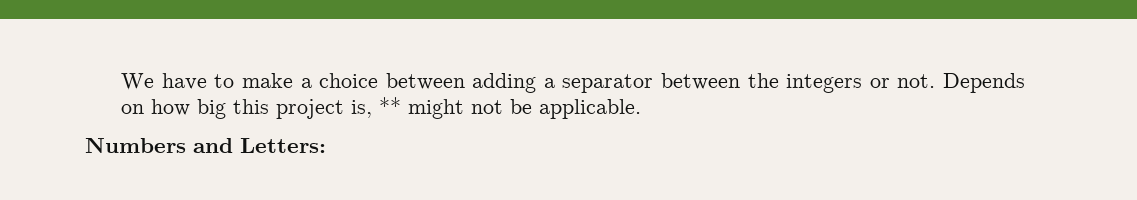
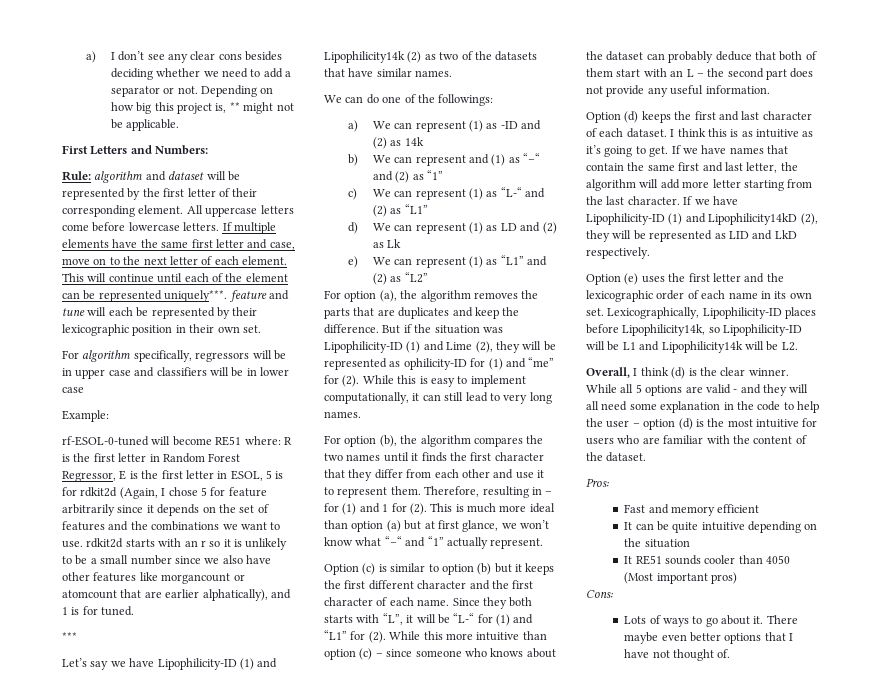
[121,73,863,93] We have to make a choice between adding a separator between the integers -> [86,51,283,63] [110,68,292,80] [110,86,160,97] a) I don’t see any clear cons besides deciding whether we need to add a separator
[943,73,1026,93] Depends -> [201,85,258,97] Depending
[85,138,326,153] Numbers and Letters: -> [62,145,209,155] [62,171,240,183] [62,188,258,200] [62,205,294,217] [62,222,276,234] [62,239,295,250] [62,256,287,265] [62,273,288,283] [62,290,289,302] [62,307,258,319] [62,324,261,336] [62,350,286,362] [62,367,289,379] [62,387,84,393] [62,410,109,422] [62,436,292,446] [62,453,241,463] [62,470,284,482] [62,487,267,499] [62,504,269,516] [62,521,281,531] [62,538,288,550] [62,555,271,565] [62,572,245,584] [62,589,291,601] [62,606,135,616] [62,632,77,641] [62,658,278,670] [324,51,538,63] [324,68,453,77] [324,94,494,106] [348,120,542,132] [372,137,424,149] [348,153,541,166] [372,170,444,183] [348,187,546,200] [372,204,428,217] [348,222,557,234] [372,239,402,248] [348,255,548,268] [372,272,428,285] [324,290,539,302] [324,307,520,319] [324,324,503,334] [324,341,556,353] [324,357,555,370] [324,375,526,387] [324,392,552,404] [324,411,361,418] [324,435,544,447] [324,452,544,462] [324,469,544,481] [324,486,553,498] [324,503,555,515] [324,520,549,532] [324,536,544,549] [324,563,555,575] [324,580,534,590] [324,597,533,609] [324,613,534,626] [324,630,547,643] [324,648,556,660] [586,51,817,63] [586,68,814,80] [586,85,770,97] [586,111,812,123] [586,128,814,138] [586,145,788,157] [586,162,798,173] [586,179,813,191] [586,196,738,205] [586,213,818,225] [586,230,797,242] [586,247,650,259] [586,273,784,285] [586,290,812,302] [586,307,817,319] [586,324,803,336] [586,341,798,353] [586,367,789,379] [586,384,809,396] [586,401,819,413] [586,418,818,430] [586,435,807,445] [586,452,647,462] [586,478,609,487] [624,504,760,516] [624,521,818,533] [624,538,690,548] [624,555,791,565] [624,572,737,584] [586,590,613,598] [624,615,798,627] [624,632,794,644] [624,649,731,661] First Letters and Numbers: // Rule: algorithm and dataset will be represented by the first letter of their corresponding element. All uppercase letters come before lowercase letters. If multiple elements have the same first letter and case, move on to the next letter of each element. This will continue until each of the element can be represented uniquely***. feature and tune will each be represented by their lexicographic position in their own set. // For algorithm specifically, regressors will be in upper case and classifiers will be in lower case // Example: // rf-ESOL-0-tuned will become RE51 where: R is the first letter in Random Forest Regressor, E is the first letter in ESOL, 5 is for rdkit2d (Again, I chose 5 for feature arbitrarily since it depends on the set of features and the combinations we want to use. rdkit2d starts with an r so it is unlikely to be a small number since we also have other features like morgancount or atomcount that are earlier alphatically), and 1 is for tuned. // *** // Let’s say we have Lipophilicity-ID (1) and Lipophilicity14k (2) as two of the datasets that have similar names. // We can do one of the followings: // a) We can represent (1) as -ID and (2) as 14k // b) We can represent and (1) as “–“ and (2) as “1” // c) We can represent (1) as “L-“ and (2) as “L1” // d) We can represent (1) as LD and (2) as Lk // e) We can represent (1) as “L1” and (2) as “L2” // For option (a), the algorithm removes the parts that are duplicates and keep the difference. But if the situation was Lipophilicity-ID (1) and Lime (2), they will be represented as ophilicity-ID for (1) and “me” for (2). While this is easy to implement computationally, it can still lead to very long names. // For option (b), the algorithm compares the two names until it finds the first character that they differ from each other and use it to represent them. Therefore, resulting in – for (1) and 1 for (2). This is much more ideal than option (a) but at first glance, we won’t know what “–“ and “1” actually represent. // Option (c) is similar to option (b) but it keeps the first different character and the first character of each name. Since they both starts with “L”, it will be “L-“ for (1) and “L1” for (2). While this more intuitive than option (c) – since someone who knows about the dataset can probably deduce that both of them start with an L – the second part does not provide any useful information. // Option (d) keeps the first and last character of each dataset. I think this is as intuitive as it’s going to get. If we have names that contain the same first and last letter, the algorithm will add more letter starting from the last character. If we have Lipophilicity-ID (1) and Lipophilicity14kD (2), they will be represented as LID and LkD respectively. // Option (e) uses the first letter and the lexicographic order of each name in its own set. Lexicographically, Lipophilicity-ID places before Lipophilicity14k, so Lipophilicity-ID will be L1 and Lipophilicity14k will be L2. // Overall, I think (d) is the clear winner. While all 5 options are valid - and they will all need some explanation in the code to help the user – option (d) is the most intuitive for users who are familiar with the content of the dataset. // Pros: // Fast and memory efficient // It can be quite intuitive depending on the situation // It RE51 sounds cooler than 4050 (Most important pros) // Cons: // Lots of ways to go about it. There maybe even better options that I have not thought of.

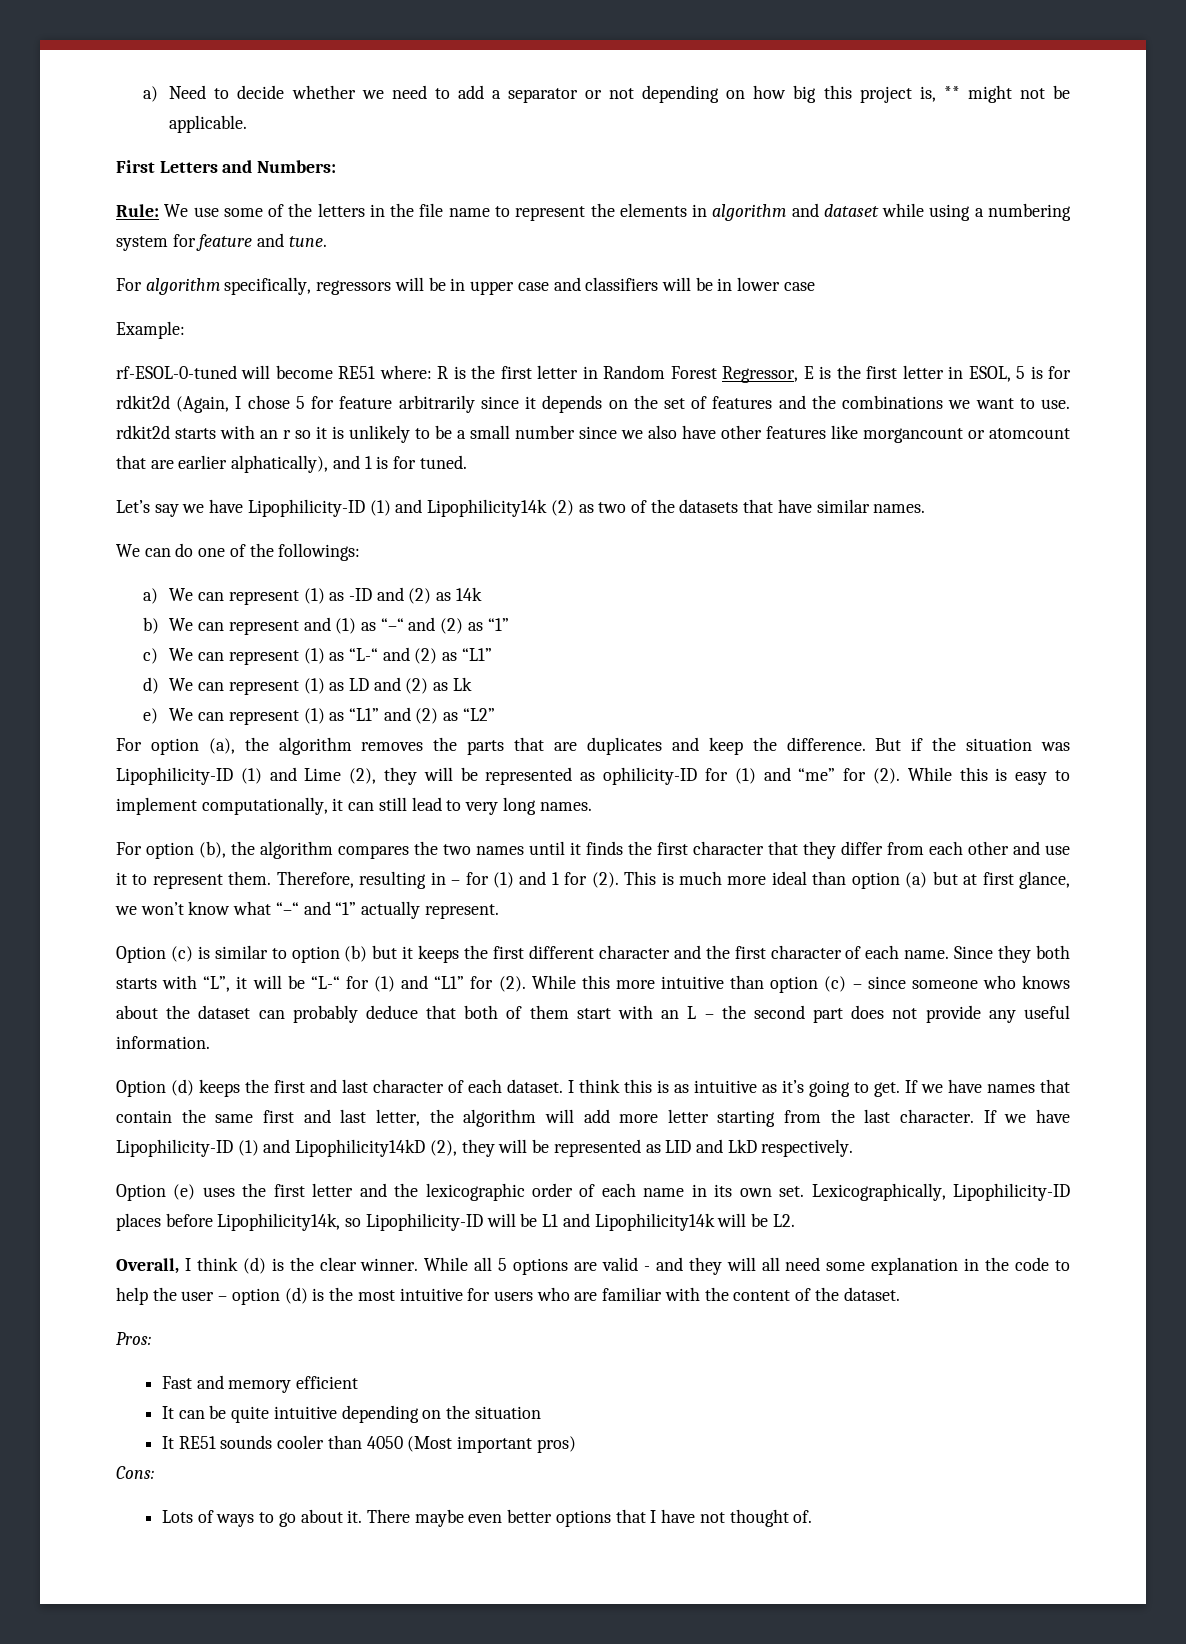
[86,51,283,63] [110,68,153,80] a) I don’t see any clear cons besides deciding -> [142,85,285,102] a) Need to decide
[177,85,258,97] not. Depending -> [609,85,720,103] not depending
[94,171,240,183] [62,188,258,200] [62,205,294,217] [62,222,276,234] [62,239,295,250] [62,256,287,265] [62,273,288,283] [62,290,289,302] [62,307,258,319] [62,324,261,336] algorithm and dataset will be represented by the first letter of their corresponding element. All uppercase letters come before lowercase letters. If multiple elements have the same first letter and case, move on to the next letter of each element. This will continue until each of the element can be represented uniquely***. feature and tune will each be represented by their lexicographic position in their own set. -> [164,203,1071,221] [116,233,327,251] We use some of the letters in the file name to represent the elements in algorithm and dataset while using a numbering system for feature and tune.
[62,632,77,641] // *** -> (467, 462) none

